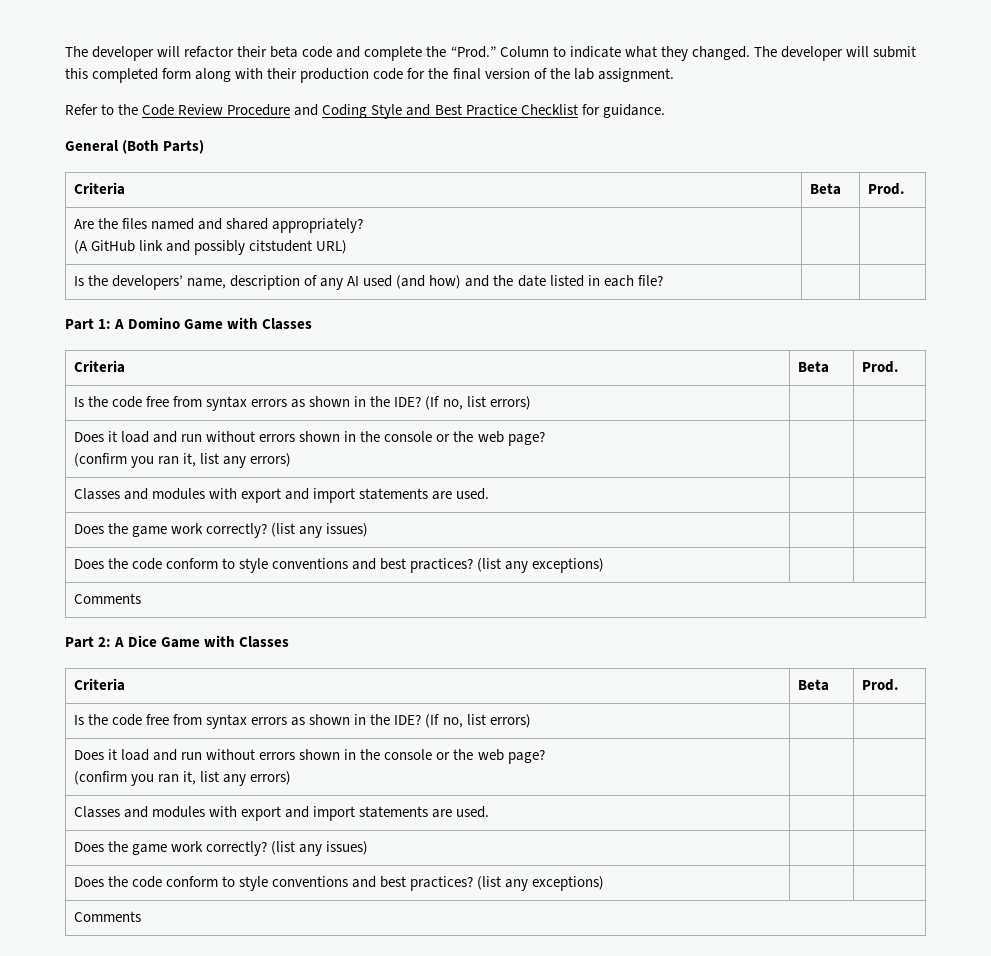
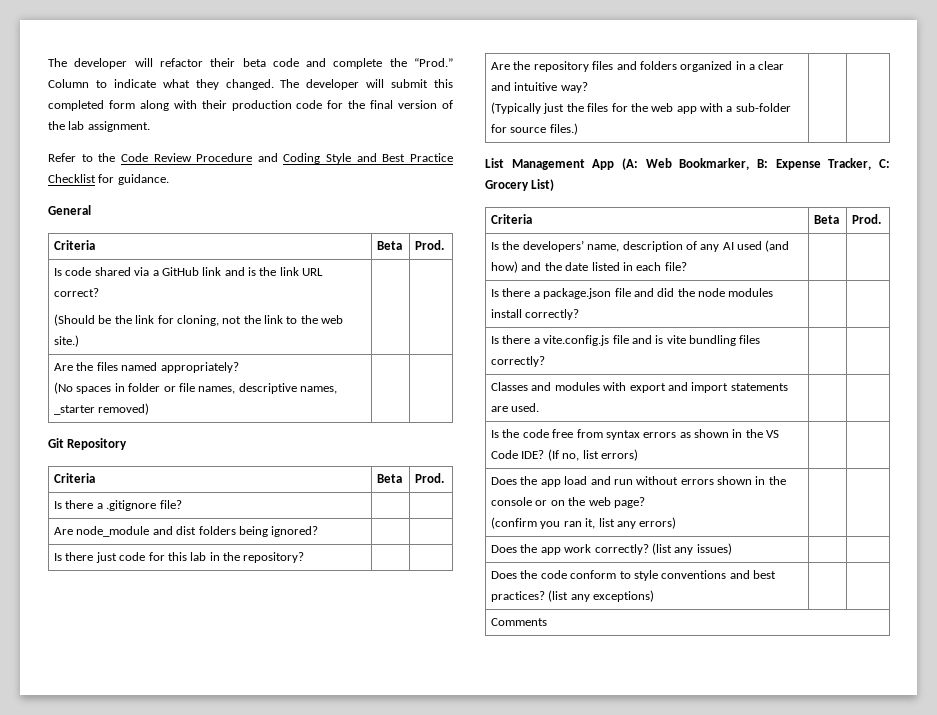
[122,140,205,154] [73,182,125,195] [809,183,841,195] [867,183,905,195] (Both Parts) // Criteria | Beta | Prod. -> [54,240,96,250] [377,241,403,250] [415,240,445,250] [54,267,324,276] [54,288,100,297] [54,314,344,326] [54,335,80,347] // Criteria | Beta | Prod. // Is code shared via a GitHub link and is the link URL correct? // (Should be the link for cloning, not the link to the web site.) | |
[198,218,269,230] and shared -> (158, 366) none
[73,240,348,255] (A GitHub link and possibly citstudent URL) | | -> [54,382,338,394] [54,403,150,415] [48,438,128,450] [54,473,96,483] [377,474,403,483] [415,473,445,483] [54,500,182,511] [54,526,319,537] [54,552,305,563] [491,61,785,72] [491,82,588,93] [491,102,791,114] [491,123,578,135] [485,158,890,170] [485,179,555,191] [491,214,533,224] [814,215,840,224] [852,214,882,224] (No spaces in folder or file names, descriptive names, _starter removed) | | // Git Repository // Criteria | Beta | Prod. // Is there a .gitignore file? | | // Are node_module and dist folders being ignored? | | // Is there just code for this lab in the repository? | | // Are the repository files and folders organized in a clear and intuitive way? // (Typically just the files for the web app with a sub-folder for source files.) | | // List Management App (A: Web Bookmarker, B: Expense Tracker, C: Grocery List) // Criteria | Beta | Prod.
[65,317,313,330] [73,360,125,373] [797,361,829,373] [861,361,899,373] [73,396,531,411] [73,431,545,446] [73,453,292,468] // Part 1: A Domino Game with Classes // Criteria | Beta | Prod. // Is the code free from syntax errors as shown in the IDE? (If no, list errors) | | // Does it load and run without errors shown in the console or the web page? // (confirm you ran it, list any errors) -> [491,288,774,299] [491,309,580,320] [491,335,761,346] [491,356,546,367] // Is there a package.json file and did the node modules install correctly? | | // Is there a vite.config.js file and is vite bundling files correctly?
[73,523,167,537] Does the game -> [491,429,780,440] [491,449,638,461] [491,476,786,487] [491,497,645,508] [491,517,677,529] [491,544,561,555] Is the code free from syntax errors as shown in the VS Code IDE? (If no, list errors) | | // Does the app load and run without errors shown in the console or on the web page? // (confirm you ran it, list any errors) | | // Does the app
[65,635,290,648] [73,678,125,691] [797,679,829,691] [861,679,899,691] [73,714,531,729] [73,749,545,764] [73,771,292,786] [73,806,490,821] [73,841,369,856] [73,876,605,891] [73,911,141,922] // Part 2: A Dice Game with Classes // Criteria | Beta | Prod. // Is the code free from syntax errors as shown in the IDE? (If no, list errors) | | // Does it load and run without errors shown in the console or the web page? // (confirm you ran it, list any errors) | | // Classes and modules with export and import statements are used. | | // Does the game work correctly? (list any issues) | | // Does the code conform to style conventions and best practices? (list any exceptions) | | // Comments -> (548, 622) none

